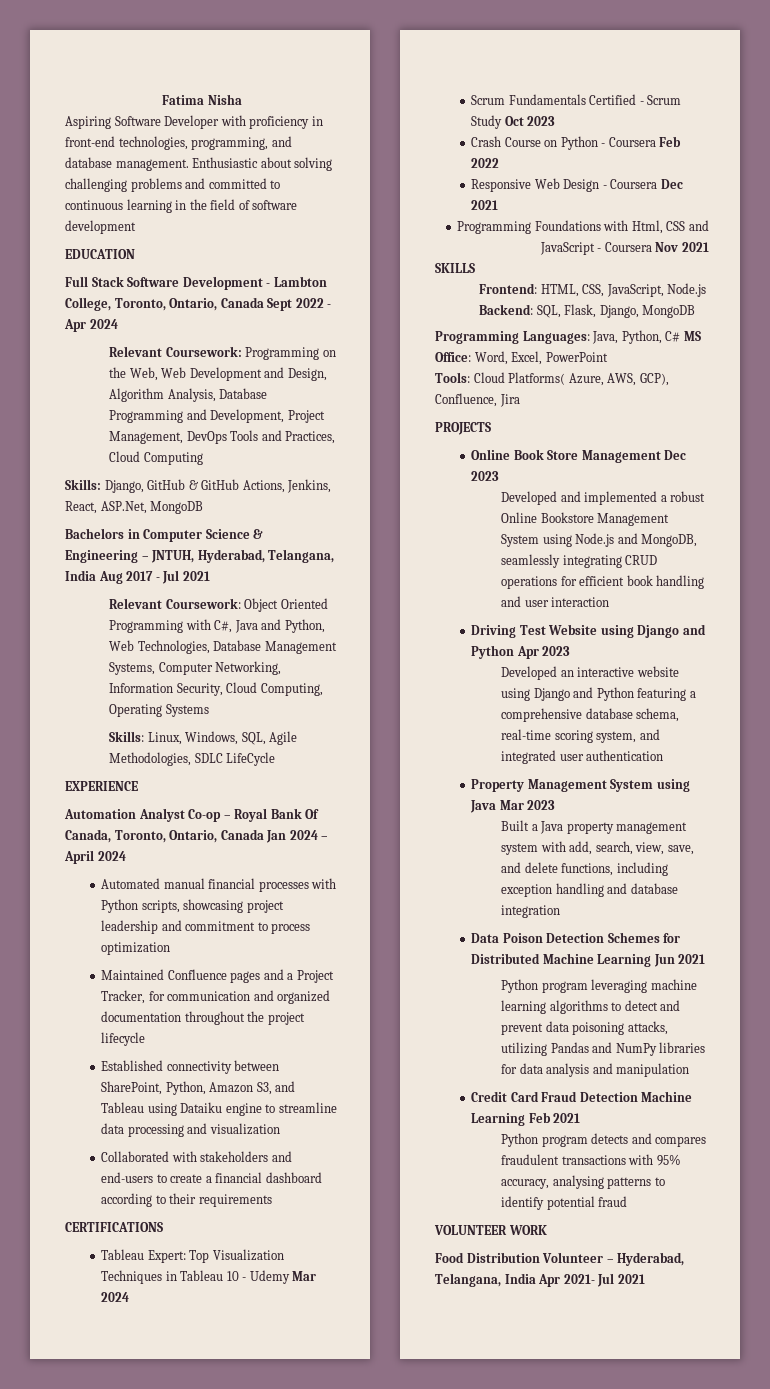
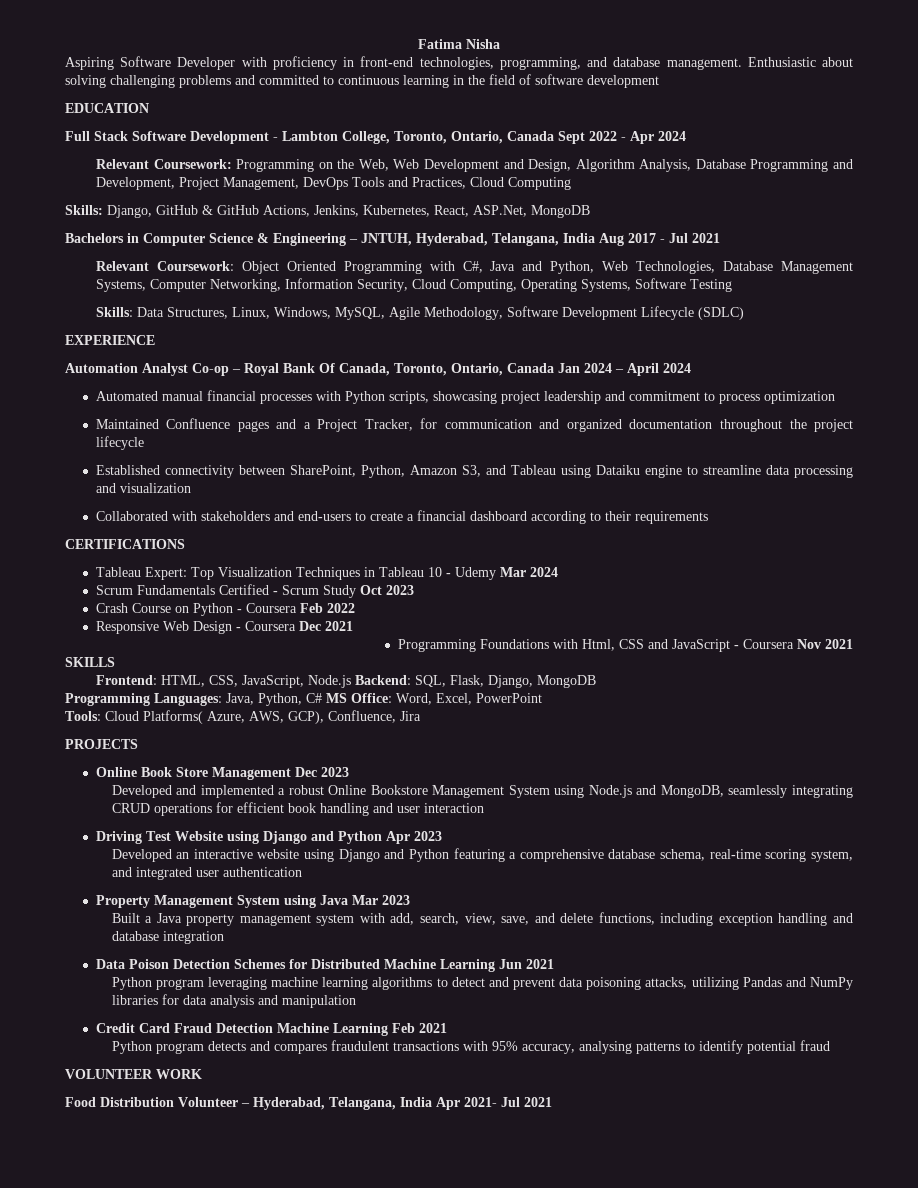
(332, 486) none -> [363,205,430,217] Kubernetes,
[165,704,209,717] [109,731,298,745] [109,752,276,766] Systems // Skills: Linux, Windows, SQL, Agile Methodologies, SDLC LifeCycle -> [581,278,733,292] [96,306,745,320] Systems, Software Testing // Skills: Data Structures, Linux, Windows, MySQL, Agile Methodology, Software Development Lifecycle (SDLC)

